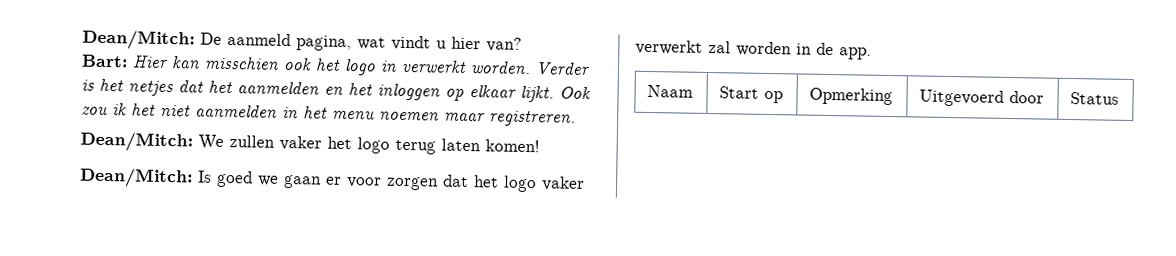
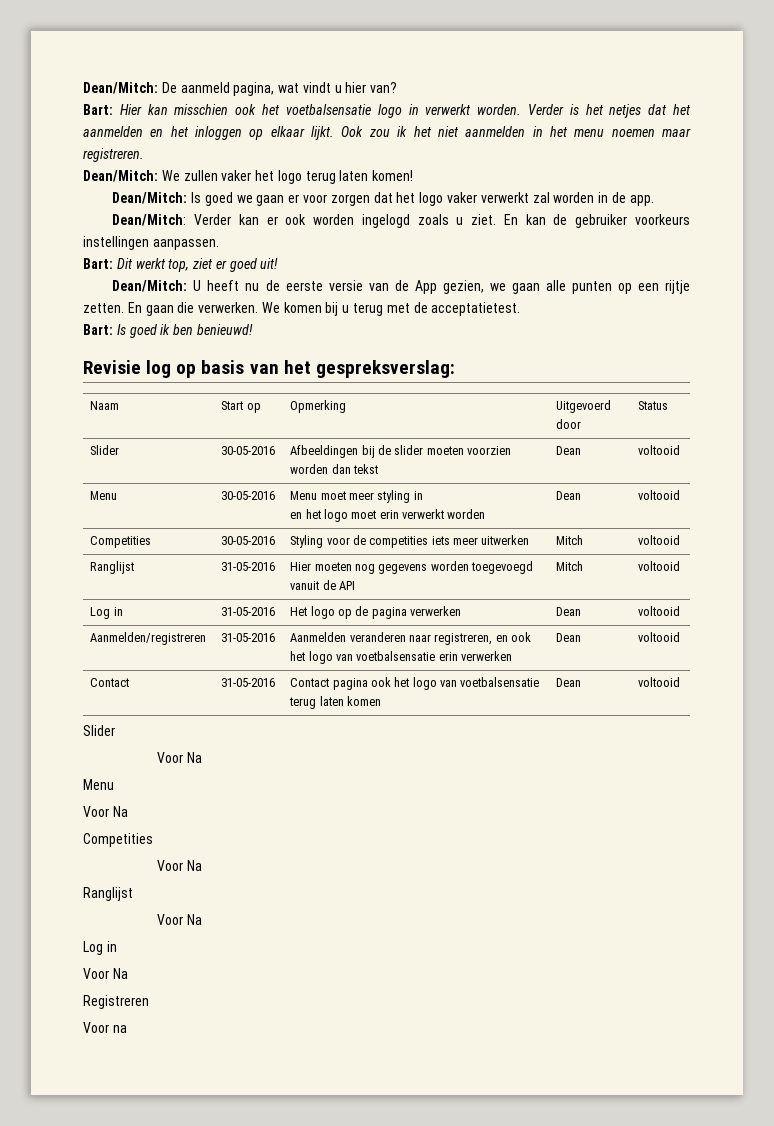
(341, 64) none -> [285,104,371,115] voetbalsensatie
(872, 53) none -> [112,214,690,228] [83,236,219,250] [83,258,279,272] [112,280,690,294] [83,302,521,316] [83,324,253,338] [83,360,455,378] // Dean/Mitch: Verder kan er ook worden ingelogd zoals u ziet. En kan de gebruiker voorkeurs instellingen aanpassen. // Bart: Dit werkt top, ziet er goed uit! // Dean/Mitch: U heeft nu de eerste versie van de App gezien, we gaan alle punten op een rijtje zetten. En gaan die verwerken. We komen bij u terug met de acceptatietest. // Bart: Is goed ik ben benieuwd! // Revisie log op basis van het gespreksverslag:
(1120, 98) none -> [90,445,120,455] [221,446,276,455] [290,445,512,458] [290,464,378,474] [556,446,582,455] [638,445,681,455] [90,491,118,500] [221,491,276,500] [290,490,423,503] [290,509,486,522] [556,491,582,500] [638,490,681,500] [90,536,152,548] [221,536,276,545] [290,535,530,548] [556,535,584,545] [638,535,681,545] [90,561,135,574] [221,562,276,571] [290,561,534,574] [290,580,355,590] [556,561,584,571] [638,561,681,571] [90,607,123,619] [221,607,276,616] [290,606,462,619] [556,607,582,616] [638,606,681,616] [90,632,207,645] [221,633,276,642] [290,632,532,645] [290,651,513,664] [556,633,582,642] [638,632,681,642] [90,678,130,687] [221,678,276,687] [290,677,540,690] [289,696,381,709] [556,678,582,687] [638,677,681,687] [83,725,115,736] [157,752,203,763] [83,779,114,790] [83,806,128,817] [83,833,153,847] [157,860,203,871] [83,887,133,901] [157,914,203,925] [83,941,117,955] [83,968,128,979] [83,995,149,1009] [83,1022,127,1033] // Slider | 30-05-2016 | Afbeeldingen bij de slider moeten voorzien worden dan tekst | Dean | voltooid // Menu | 30-05-2016 | Menu moet meer styling in // en het logo moet erin verwerkt worden | Dean | voltooid // Competities | 30-05-2016 | Styling voor de competities iets meer uitwerken | Mitch | voltooid // Ranglijst | 31-05-2016 | Hier moeten nog gegevens worden toegevoegd vanuit de API | Mitch | voltooid // Log in | 31-05-2016 | Het logo op de pagina verwerken | Dean | voltooid // Aanmelden/registreren | 31-05-2016 | Aanmelden veranderen naar registreren, en ook het logo van voetbalsensatie erin verwerken | Dean | voltooid // Contact | 31-05-2016 | Contact pagina ook het logo van voetbalsensatie terug laten komen | Dean | voltooid // Slider // Voor Na // Menu // Voor Na // Competities // Voor Na // Ranglijst // Voor Na // Log in // Voor Na // Registreren // Voor na

